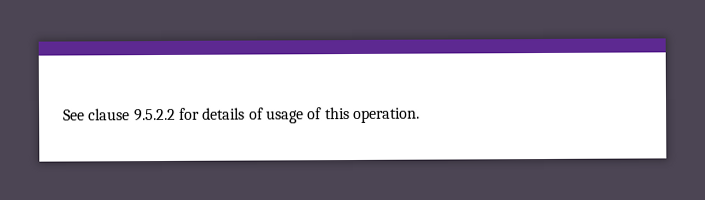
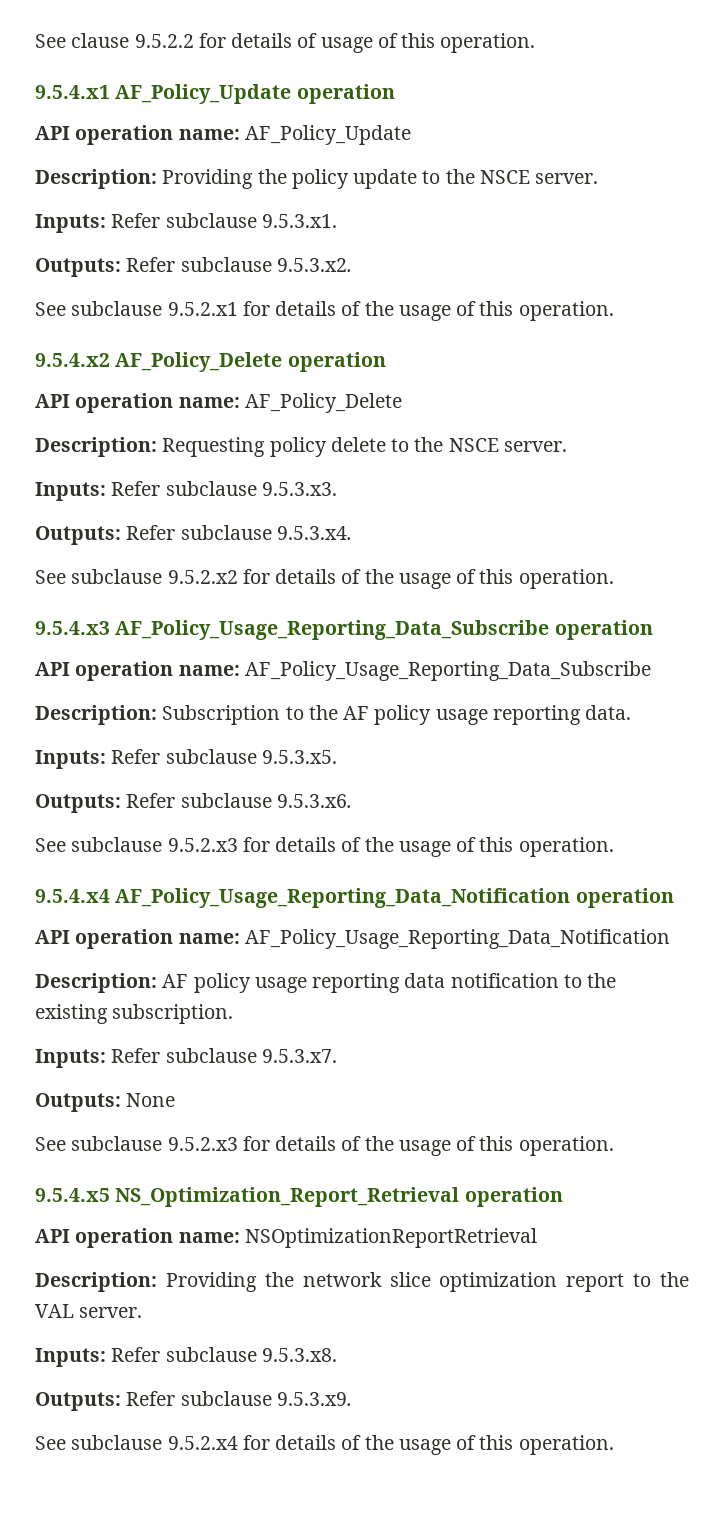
(420, 115) none -> [35,84,395,104] [35,125,411,145] [35,169,599,189] [35,213,337,233] [35,257,352,277] [35,301,614,321] [35,352,386,372] [35,393,402,413] [35,437,567,457] [35,481,337,501] [35,525,352,545] [35,569,614,589] [35,620,653,640] [35,661,651,681] [35,705,632,725] [35,749,337,769] [35,793,352,813] [35,837,614,857] [35,888,674,908] [35,929,670,949] [35,973,617,993] [35,1004,234,1024] [35,1048,337,1068] [35,1093,176,1112] [35,1136,614,1156] [35,1187,563,1207] [35,1228,537,1248] [35,1272,689,1292] [35,1304,143,1318] [35,1347,337,1367] [35,1391,352,1411] [35,1435,614,1455] // 9.5.4.x1 AF_Policy_Update operation // API operation name: AF_Policy_Update // Description: Providing the policy update to the NSCE server. // Inputs: Refer subclause 9.5.3.x1. // Outputs: Refer subclause 9.5.3.x2. // See subclause 9.5.2.x1 for details of the usage of this operation. // 9.5.4.x2 AF_Policy_Delete operation // API operation name: AF_Policy_Delete // Description: Requesting policy delete to the NSCE server. // Inputs: Refer subclause 9.5.3.x3. // Outputs: Refer subclause 9.5.3.x4. // See subclause 9.5.2.x2 for details of the usage of this operation. // 9.5.4.x3 AF_Policy_Usage_Reporting_Data_Subscribe operation // API operation name: AF_Policy_Usage_Reporting_Data_Subscribe // Description: Subscription to the AF policy usage reporting data. // Inputs: Refer subclause 9.5.3.x5. // Outputs: Refer subclause 9.5.3.x6. // See subclause 9.5.2.x3 for details of the usage of this operation. // 9.5.4.x4 AF_Policy_Usage_Reporting_Data_Notification operation // API operation name: AF_Policy_Usage_Reporting_Data_Notification // Description: AF policy usage reporting data notification to the existing subscription. // Inputs: Refer subclause 9.5.3.x7. // Outputs: None // See subclause 9.5.2.x3 for details of the usage of this operation. // 9.5.4.x5 NS_Optimization_Report_Retrieval operation // API operation name: NSOptimizationReportRetrieval // Description: Providing the network slice optimization report to the VAL server. // Inputs: Refer subclause 9.5.3.x8. // Outputs: Refer subclause 9.5.3.x9. // See subclause 9.5.2.x4 for details of the usage of this operation.

